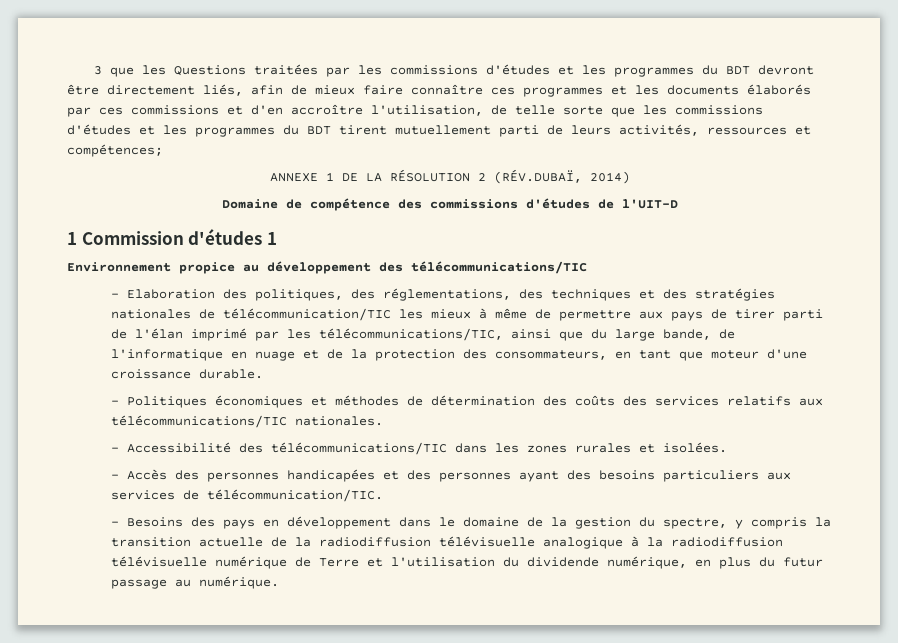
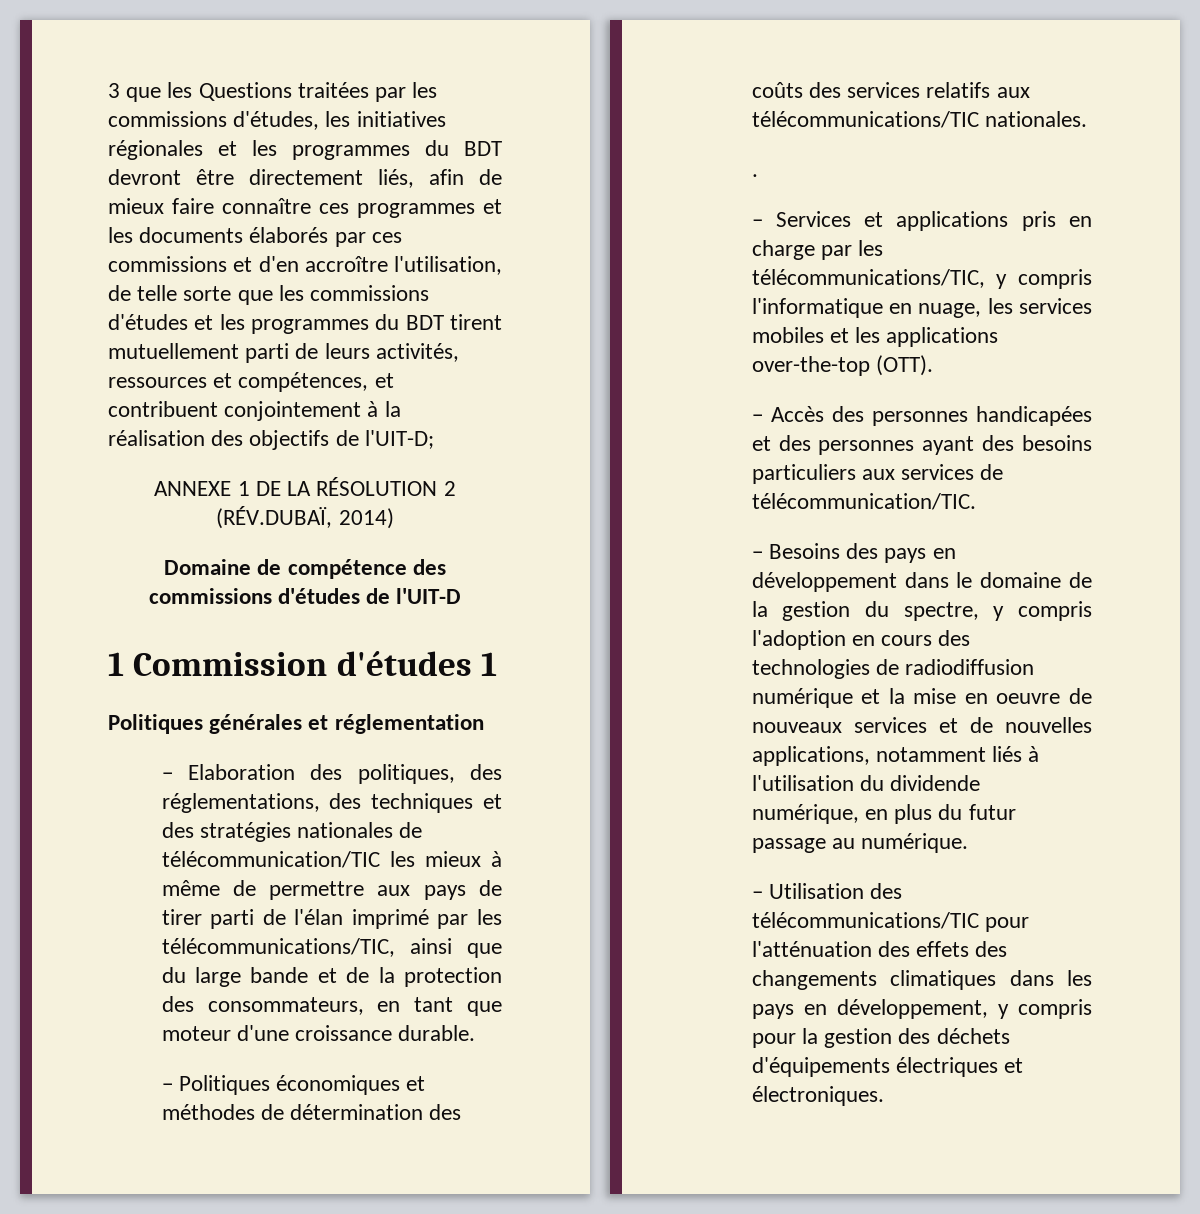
[485,64,550,75] d'études -> [233,111,446,130] [108,140,203,160] d'études, les initiatives régionales
[67,144,163,157] compétences; -> [238,372,394,392] [108,401,401,421] [108,430,434,450] compétences, et contribuent conjointement à la réalisation des objectifs de l'UIT-D;
[67,261,587,274] Environnement propice au développement des télécommunications/TIC -> [108,714,484,734] Politiques générales et réglementation
[663,329,736,340] [111,349,296,361] bande, de l'informatique en nuage -> [250,967,309,983] bande
[111,442,728,455] // − Accessibilité des télécommunications/TIC dans les zones rurales et isolées. -> [751,174,758,177] [751,211,1092,231] [751,240,884,260] [751,269,1092,289] [751,298,1092,318] [751,327,999,347] [751,355,933,376] // . // – Services et applications pris en charge par les télécommunications/TIC, y compris l'informatique en nuage, les services mobiles et les applications over-the-top (OTT).
[815,517,832,527] [111,536,784,549] [111,556,384,569] la transition actuelle de la radiodiffusion télévisuelle analogique à la radiodiffusion télévisuelle numérique de Terre et -> [751,630,971,650] [751,659,1035,679] [751,688,1092,708] [751,717,1092,733] [751,746,1040,766] l'adoption en cours des technologies de radiodiffusion numérique et la mise en oeuvre de nouveaux services et de nouvelles applications, notamment liés à
(280, 582) none -> [751,883,903,899] [751,912,1029,932] [751,941,1008,957] [751,970,1092,990] [751,999,1092,1019] [751,1028,1010,1048] [751,1057,1024,1077] [751,1086,884,1106] // – Utilisation des télécommunications/TIC pour l'atténuation des effets des changements climatiques dans les pays en développement, y compris pour la gestion des déchets d'équipements électriques et électroniques.

